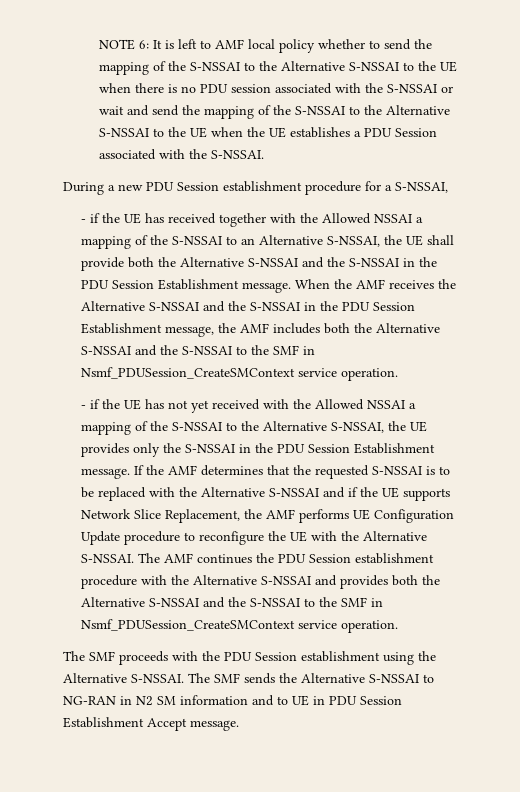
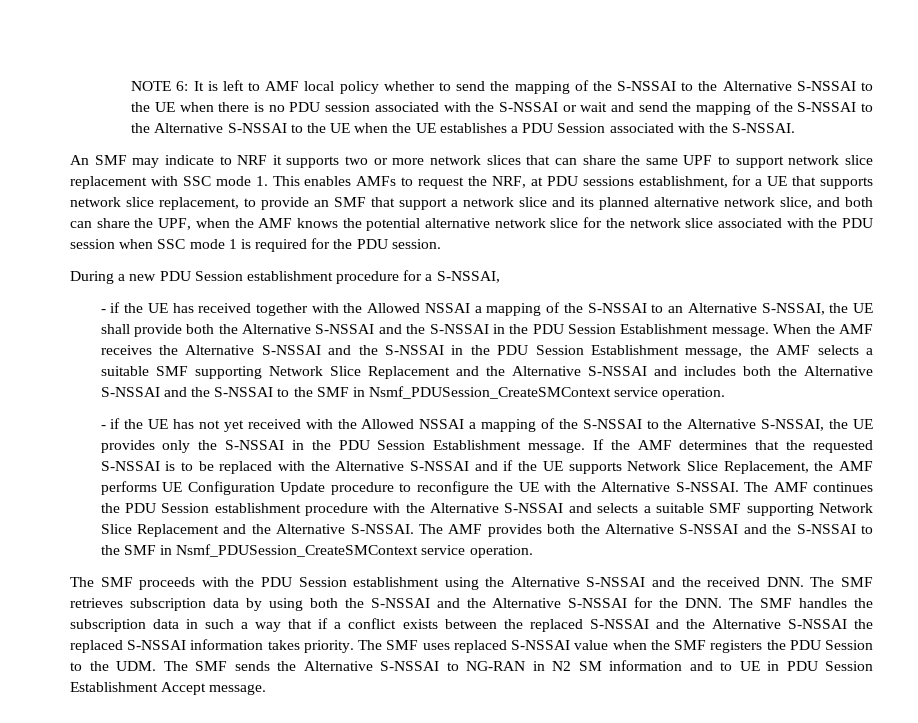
(264, 154) none -> [70,155,873,168] [70,175,873,189] [70,197,873,210] [70,217,874,231] [70,238,441,252] // An SMF may indicate to NRF it supports two or more network slices that can share the same UPF to support network slice replacement with SSC mode 1. This enables AMFs to request the NRF, at PDU sessions establishment, for a UE that supports network slice replacement, to provide an SMF that support a network slice and its planned alternative network slice, and both can share the UPF, when the AMF knows the potential alternative network slice for the network slice associated with the PDU session when SSC mode 1 is required for the PDU session.
(269, 328) none -> [817,345,873,355] [100,366,677,379] selects a suitable SMF supporting Network Slice Replacement and the Alternative S-NSSAI and
(337, 580) none -> [597,503,873,516] [100,524,483,537] selects a suitable SMF supporting Network Slice Replacement and the Alternative S-NSSAI. The AMF
[131,674,184,683] S-NSSAI. -> [586,577,874,587] [70,597,874,611] [70,618,874,632] [70,639,874,653] [70,661,156,671] S-NSSAI and the received DNN. The SMF retrieves subscription data by using both the S-NSSAI and the Alternative S-NSSAI for the DNN. The SMF handles the subscription data in such a way that if a conflict exists between the replaced S-NSSAI and the Alternative S-NSSAI the replaced S-NSSAI information takes priority. The SMF uses replaced S-NSSAI value when the SMF registers the PDU Session to the UDM.

